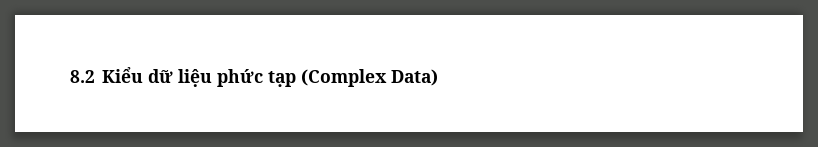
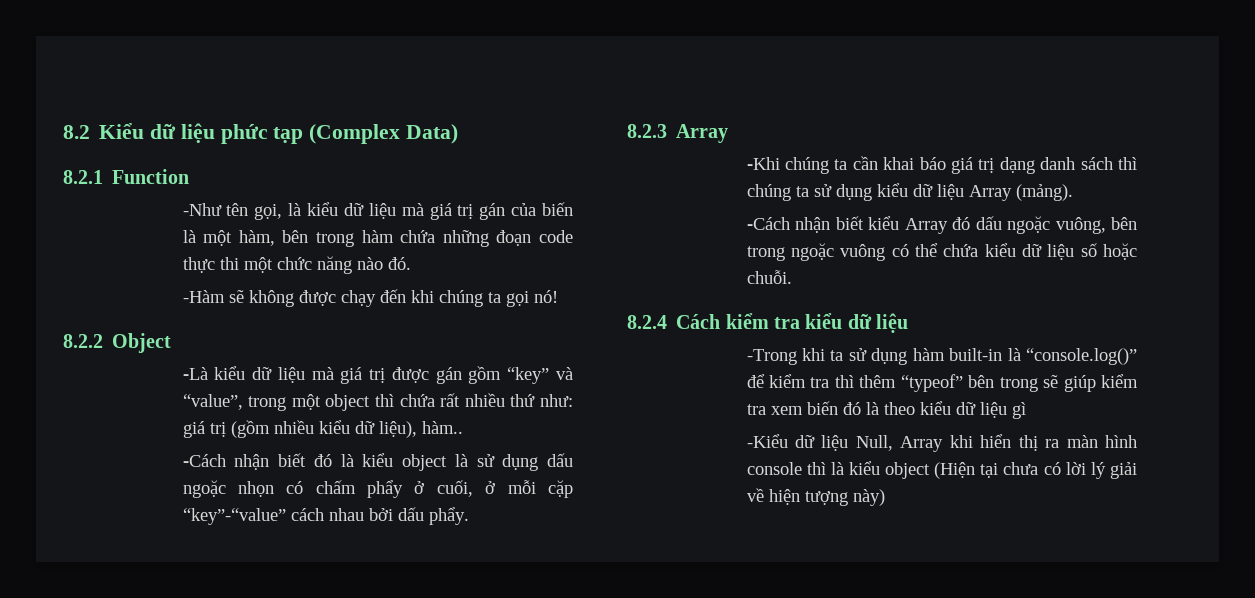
(438, 77) none -> [63,169,190,184] [182,202,573,220] [182,230,573,247] [182,256,411,274] [182,289,558,307] [63,333,172,353] [182,366,573,384] [182,393,573,411] [182,420,463,438] [182,453,574,471] [182,480,573,498] [182,507,469,525] [627,124,729,143] [746,156,1138,174] [746,183,1073,201] [746,216,1137,234] [746,243,1137,261] [746,270,792,284] [627,313,909,333] [746,348,1137,365] [746,374,1138,392] [746,401,1026,419] [746,434,1137,452] [746,461,1137,479] [746,488,885,506] // 8.2.1 Function // -Như tên gọi, là kiểu dữ liệu mà giá trị gán của biến là một hàm, bên trong hàm chứa những đoạn code thực thi một chức năng nào đó. // -Hàm sẽ không được chạy đến khi chúng ta gọi nó! // 8.2.2 Object // -Là kiểu dữ liệu mà giá trị được gán gồm “key” và “value”, trong một object thì chứa rất nhiều thứ như: giá trị (gồm nhiều kiểu dữ liệu), hàm.. // -Cách nhận biết đó là kiểu object là sử dụng dấu ngoặc nhọn có chấm phẩy ở cuối, ở mỗi cặp “key”-“value” cách nhau bởi dấu phẩy. // 8.2.3 Array // -Khi chúng ta cần khai báo giá trị dạng danh sách thì chúng ta sử dụng kiểu dữ liệu Array (mảng). // -Cách nhận biết kiểu Array đó dấu ngoặc vuông, bên trong ngoặc vuông có thể chứa kiểu dữ liệu số hoặc chuỗi. // 8.2.4 Cách kiểm tra kiểu dữ liệu // -Trong khi ta sử dụng hàm built-in là “console.log()” để kiểm tra thì thêm “typeof” bên trong sẽ giúp kiểm tra xem biến đó là theo kiểu dữ liệu gì // -Kiểu dữ liệu Null, Array khi hiển thị ra màn hình console thì là kiểu object (Hiện tại chưa có lời lý giải về hiện tượng này)

